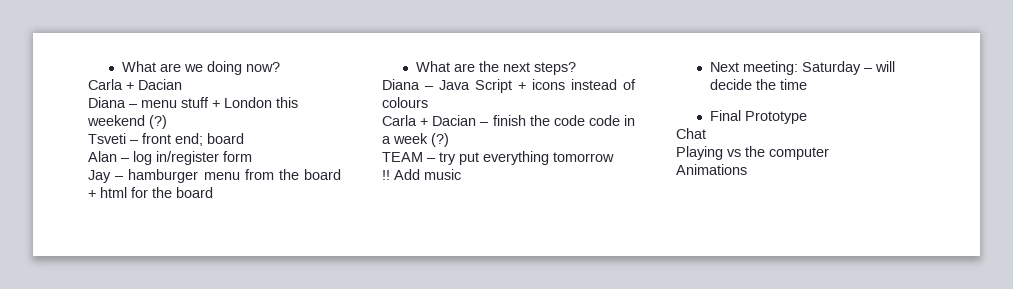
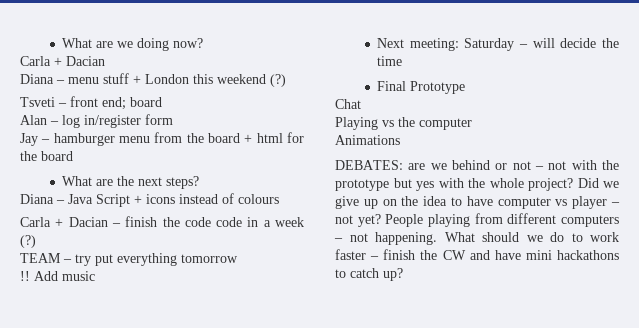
(747, 169) none -> [335,160,619,170] [335,178,619,191] [335,196,620,209] [335,213,619,227] [334,232,619,245] [335,249,619,260] [335,268,403,281] // DEBATES: are we behind or not – not with the prototype but yes with the whole project? Did we give up on the idea to have computer vs player – not yet? People playing from different computers – not happening. What should we do to work faster – finish the CW and have mini hackathons to catch up?

